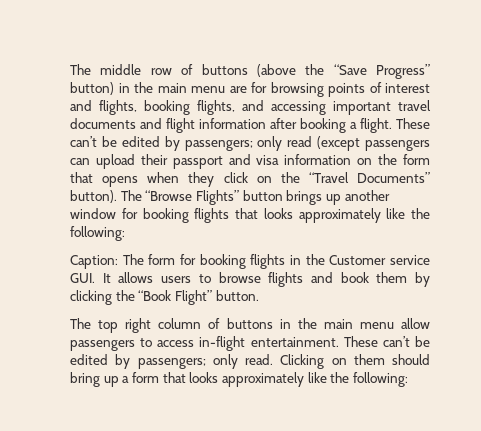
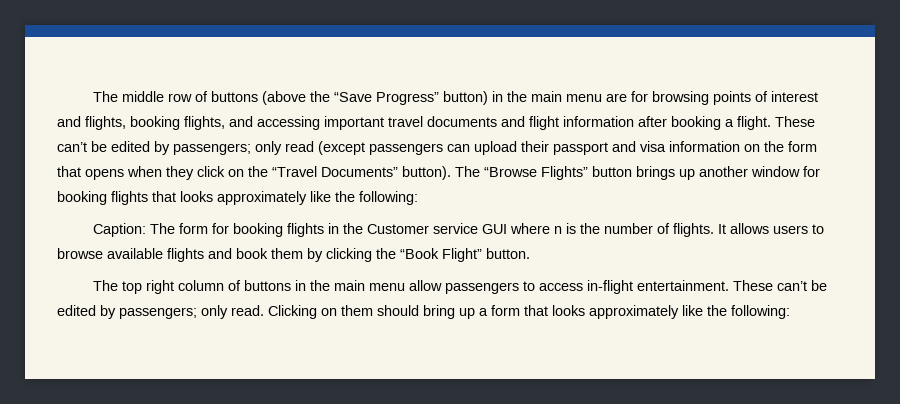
[70,273,95,283] GUI. -> [481,223,714,237] GUI where n is the number of flights.
(261, 277) none -> [107,248,163,259] available

